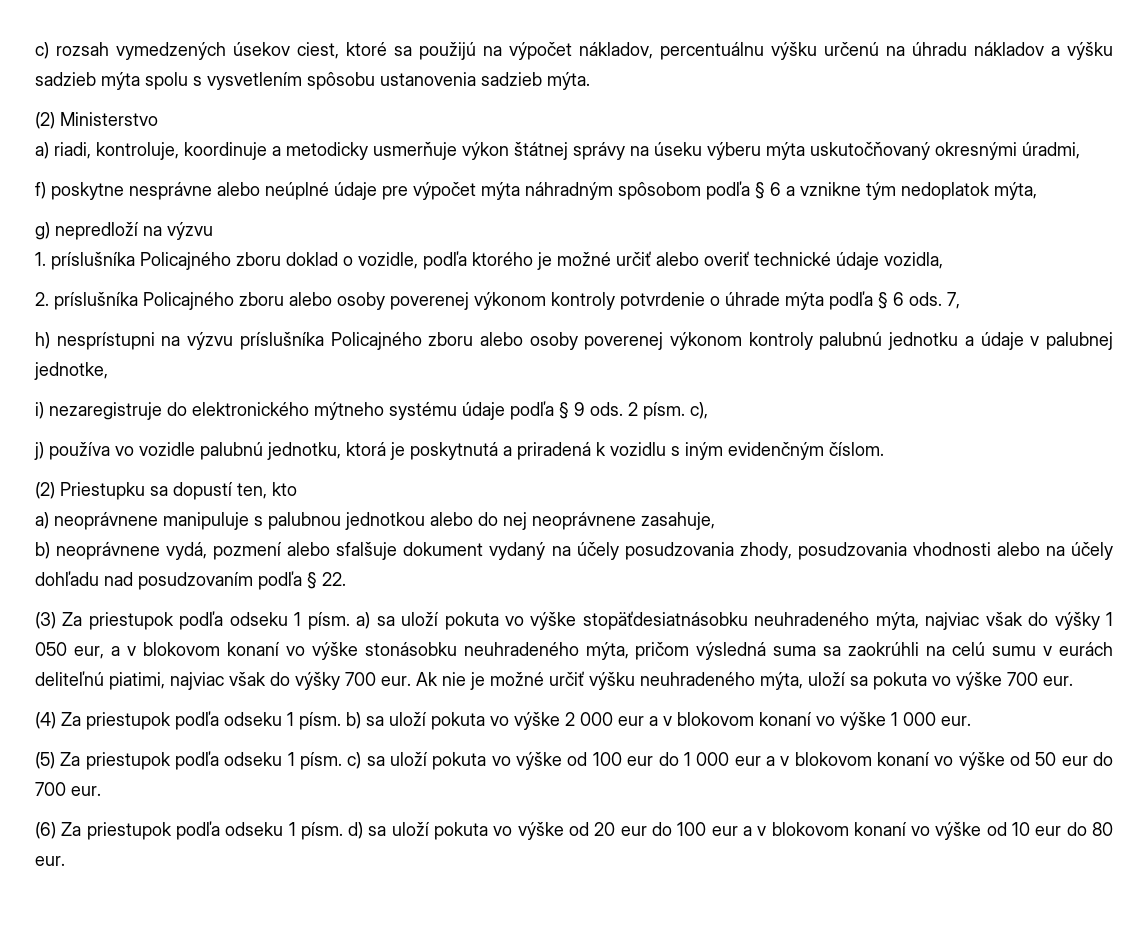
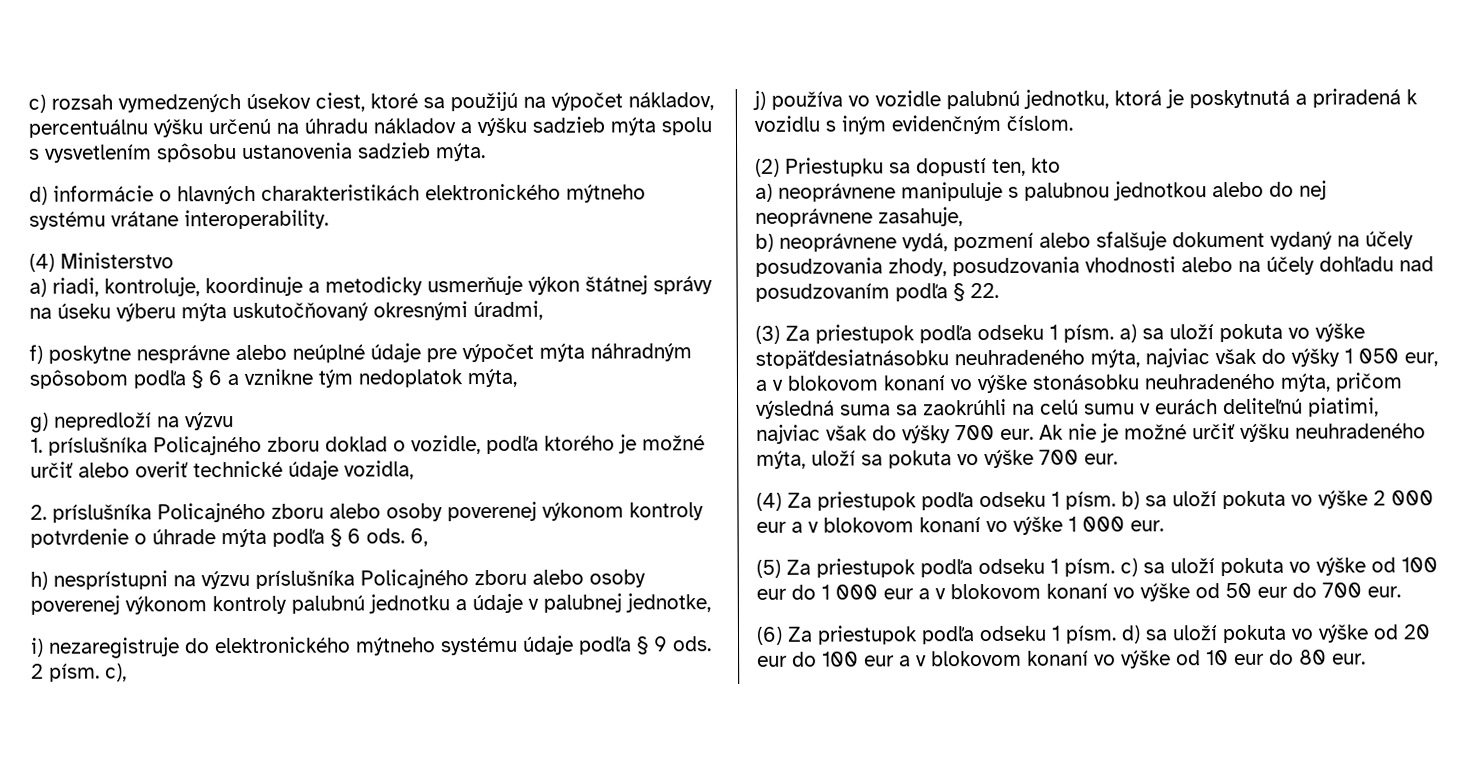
[35,112,55,129] (2) -> [29,183,646,205] [29,209,329,230] [29,253,55,272] d) informácie o hlavných charakteristikách elektronického mýtneho systému vrátane interoperability. // (4)
[947,292,960,309] 7, -> [410,528,428,547] 6,

